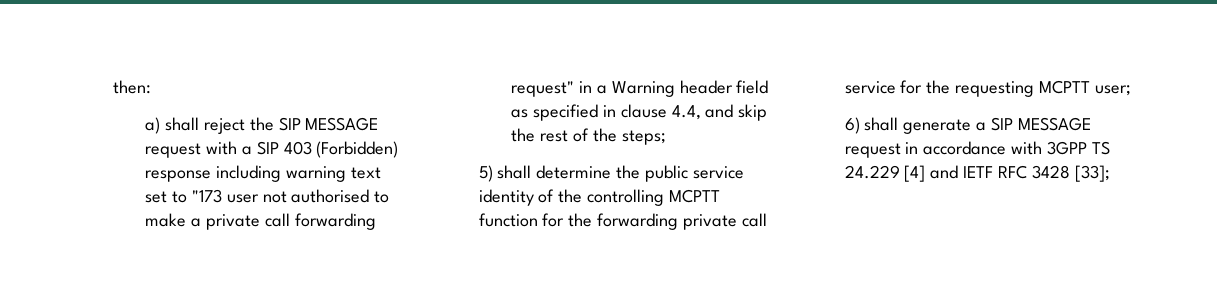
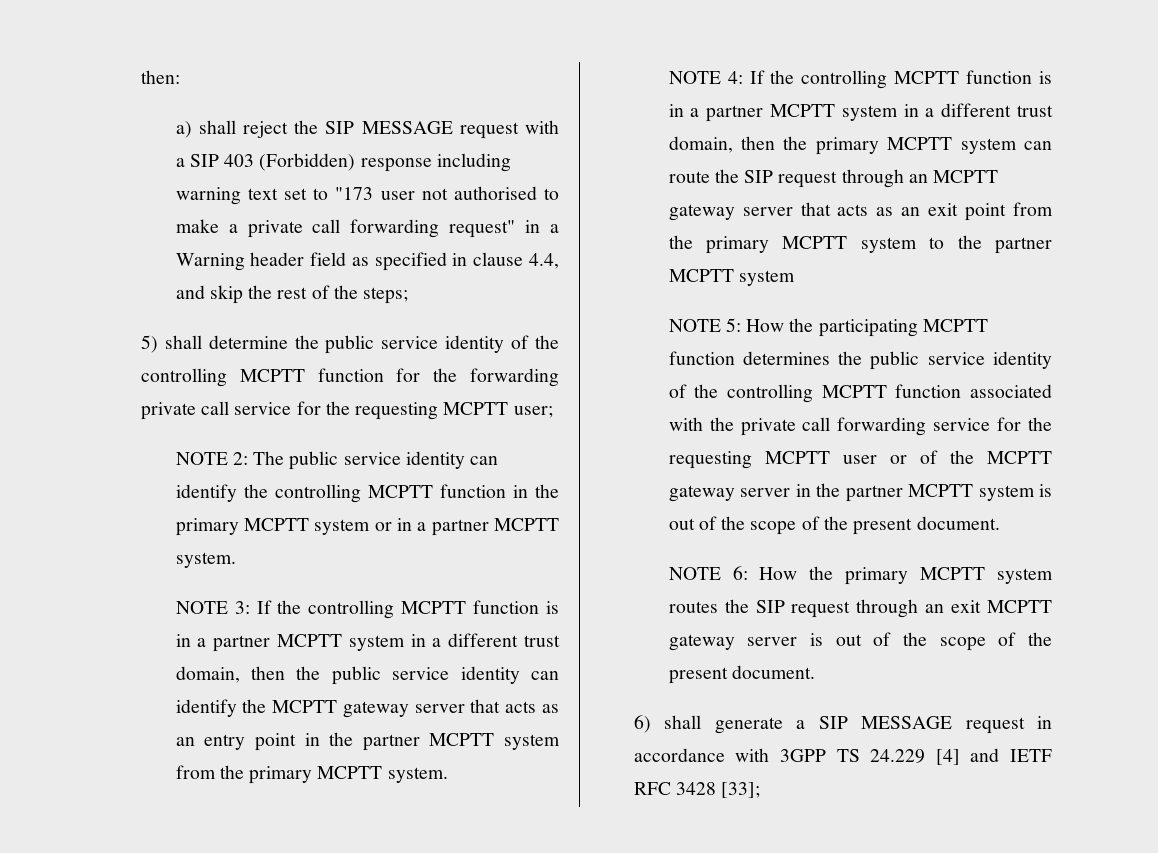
(1131, 90) none -> [175,451,499,470] [175,484,559,503] [175,518,560,536] [175,552,236,568] [175,600,559,619] [175,633,560,652] [175,666,559,685] [175,699,559,718] [175,732,560,751] [175,765,448,784] [668,70,1052,89] [668,103,1053,122] [668,136,1052,155] [668,169,999,188] [668,202,1053,221] [668,235,1052,254] [668,269,795,286] [668,318,989,337] [668,351,1052,370] [668,384,1052,403] [668,417,1052,436] [668,450,1052,469] [668,483,1052,502] [668,516,1000,535] [668,566,1053,585] [668,599,1052,618] [668,632,1052,651] [668,665,815,684] // NOTE 2: The public service identity can identify the controlling MCPTT function in the primary MCPTT system or in a partner MCPTT system. // NOTE 3: If the controlling MCPTT function is in a partner MCPTT system in a different trust domain, then the public service identity can identify the MCPTT gateway server that acts as an entry point in the partner MCPTT system from the primary MCPTT system. // NOTE 4: If the controlling MCPTT function is in a partner MCPTT system in a different trust domain, then the primary MCPTT system can route the SIP request through an MCPTT gateway server that acts as an exit point from the primary MCPTT system to the partner MCPTT system // NOTE 5: How the participating MCPTT function determines the public service identity of the controlling MCPTT function associated with the private call forwarding service for the requesting MCPTT user or of the MCPTT gateway server in the partner MCPTT system is out of the scope of the present document. // NOTE 6: How the primary MCPTT system routes the SIP request through an exit MCPTT gateway server is out of the scope of the present document.

